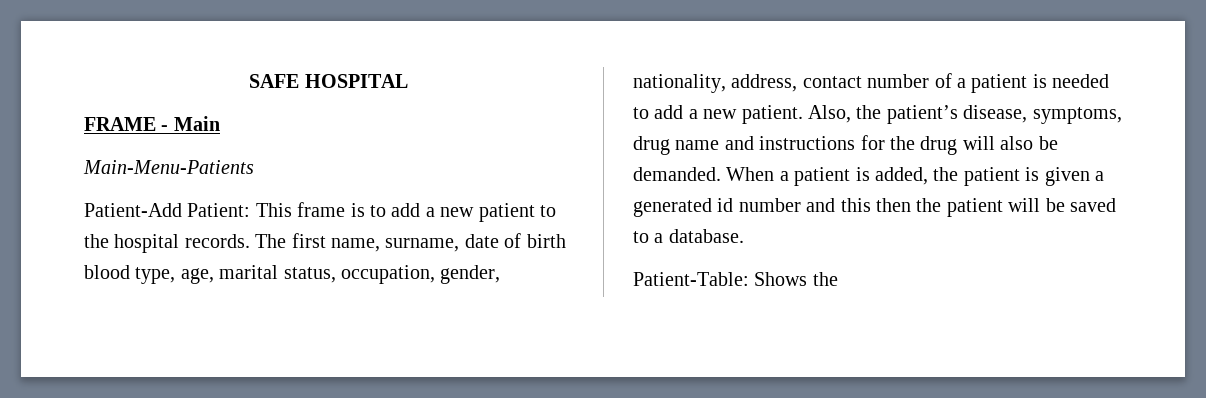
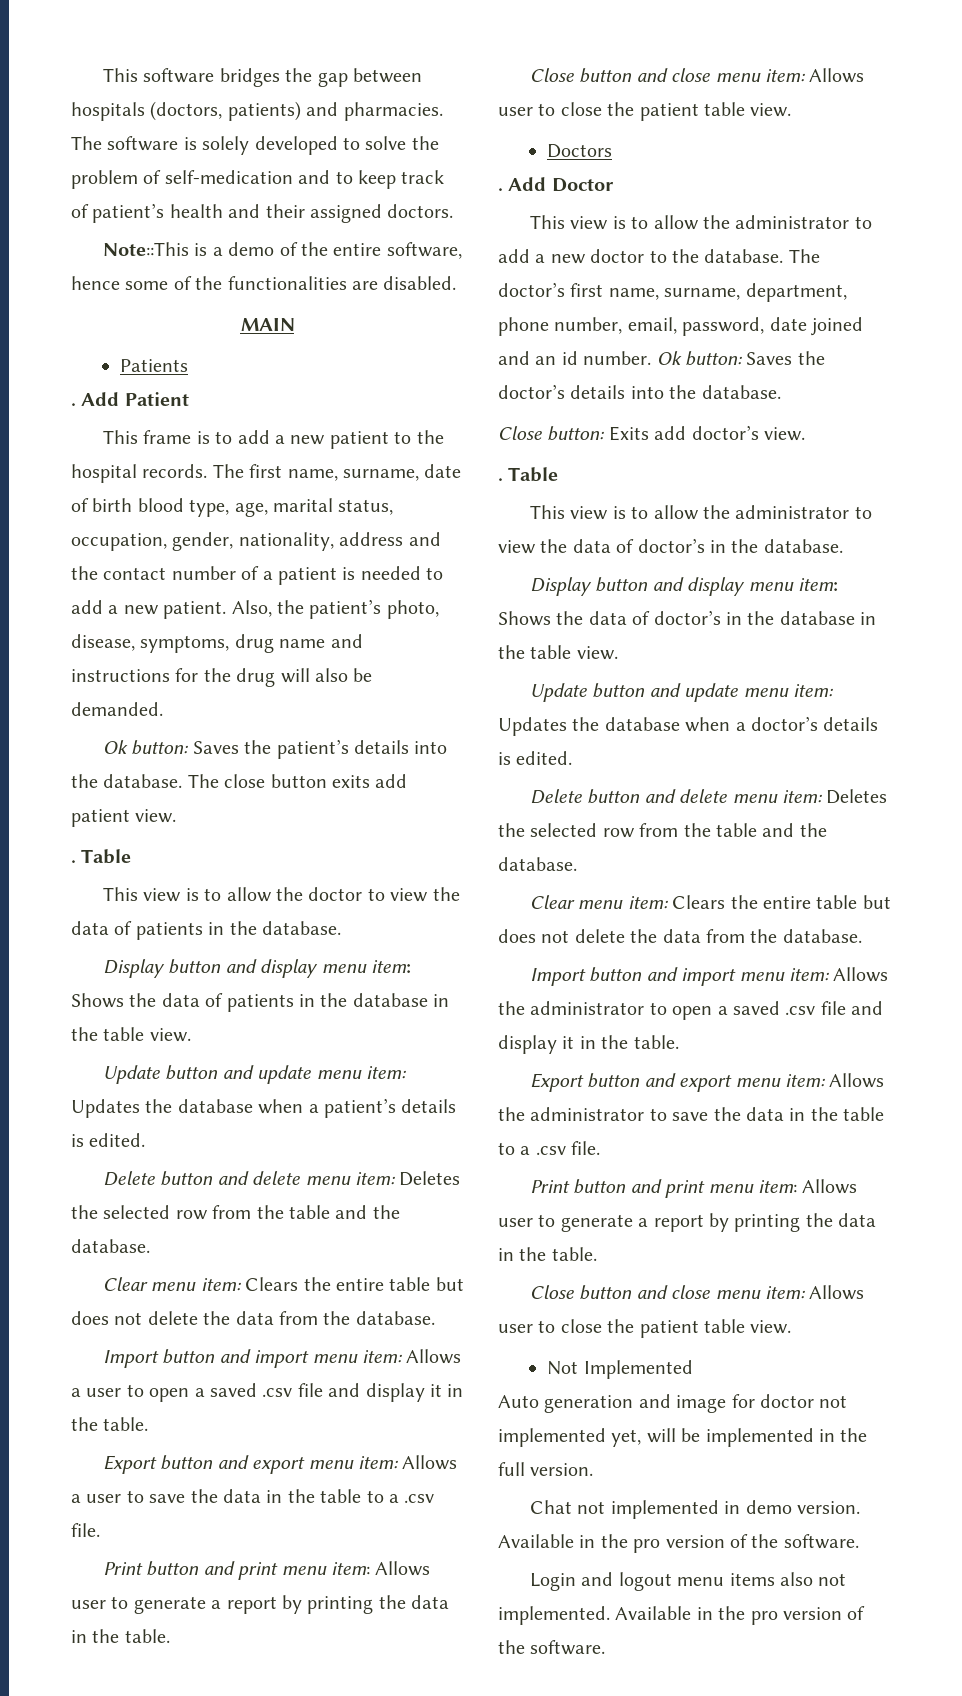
[249,74,408,88] [84,116,220,131] [83,160,254,174] [84,203,251,217] SAFE HOSPITAL // FRAME - Main // Main-Menu-Patients // Patient-Add Patient: -> [103,68,423,87] [71,101,443,121] [71,136,439,155] [71,170,445,189] [71,203,454,223] [103,242,462,259] [71,276,457,290] [240,318,295,331] [120,359,189,372] [71,392,189,406] This software bridges the gap between hospitals (doctors, patients) and pharmacies. The software is solely developed to solve the problem of self-medication and to keep track of patient’s health and their assigned doctors. // Note::This is a demo of the entire software, hence some of the functionalities are disabled. // MAIN // Patients // . Add Patient //
[731,74,798,92] address, -> [339,532,441,546] [71,566,98,580] address and the
(958, 114) none -> [386,600,439,619] photo,
[726,167,1104,186] [633,198,1116,217] [633,229,744,243] [633,272,838,286] When a patient is added, the patient is given a generated id number and this then the patient will be saved to a database. // Patient-Table: Shows the -> [103,739,448,759] [71,774,408,788] [71,809,177,827] [71,849,132,864] [103,887,460,902] [71,921,341,940] [103,959,412,978] [71,993,450,1012] [71,1027,191,1042] [103,1065,407,1084] [71,1098,457,1118] [71,1133,146,1147] [103,1171,461,1186] [71,1205,400,1220] [71,1239,150,1253] [103,1277,464,1291] [71,1311,435,1325] [103,1349,462,1368] [71,1383,464,1402] [71,1417,149,1431] [103,1455,458,1474] [71,1489,435,1503] [71,1523,100,1537] [103,1561,431,1580] [71,1595,450,1614] [71,1629,170,1643] [530,68,865,83] [498,102,792,121] [547,144,613,158] [498,177,614,192] [530,215,872,230] [498,249,820,264] [498,282,847,302] [498,317,863,336] [498,351,825,366] [498,384,781,399] [498,425,805,441] [498,467,559,482] [530,505,872,520] [498,538,843,554] [530,577,839,596] [498,610,877,626] [498,645,618,660] [530,683,834,702] [498,716,879,736] [498,751,573,765] [530,789,888,804] [498,823,827,838] [498,857,577,871] [530,895,891,909] [498,929,862,943] [530,967,889,986] [498,1001,884,1020] [498,1035,679,1054] [530,1073,885,1092] [498,1107,885,1121] [498,1141,601,1155] [530,1179,858,1198] [498,1213,877,1232] [498,1247,597,1261] [530,1285,865,1300] [498,1319,792,1338] [547,1360,693,1379] [498,1394,848,1413] [498,1428,868,1447] [498,1462,594,1476] [530,1500,861,1519] [498,1534,859,1553] [530,1572,847,1591] [498,1606,866,1625] [498,1640,606,1655] // Ok button: Saves the patient’s details into the database. The close button exits add patient view. // . Table // This view is to allow the doctor to view the data of patients in the database. // Display button and display menu item: Shows the data of patients in the database in the table view. // Update button and update menu item: Updates the database when a patient’s details is edited. // Delete button and delete menu item: Deletes the selected row from the table and the database. // Clear menu item: Clears the entire table but does not delete the data from the database. // Import button and import menu item: Allows a user to open a saved .csv file and display it in the table. // Export button and export menu item: Allows a user to save the data in the table to a .csv file. // Print button and print menu item: Allows user to generate a report by printing the data in the table. // Close button and close menu item: Allows user to close the patient table view. // Doctors // . Add Doctor // This view is to allow the administrator to add a new doctor to the database. The doctor’s first name, surname, department, phone number, email, password, date joined and an id number. Ok button: Saves the doctor’s details into the database. // Close button: Exits add doctor’s view. // . Table // This view is to allow the administrator to view the data of doctor’s in the database. // Display button and display menu item: Shows the data of doctor’s in the database in the table view. // Update button and update menu item: Updates the database when a doctor’s details is edited. // Delete button and delete menu item: Deletes the selected row from the table and the database. // Clear menu item: Clears the entire table but does not delete the data from the database. // Import button and import menu item: Allows the administrator to open a saved .csv file and display it in the table. // Export button and export menu item: Allows the administrator to save the data in the table to a .csv file. // Print button and print menu item: Allows user to generate a report by printing the data in the table. // Close button and close menu item: Allows user to close the patient table view. // Not Implemented // Auto generation and image for doctor not implemented yet, will be implemented in the full version. // Chat not implemented in demo version. Available in the pro version of the software. // Login and logout menu items also not implemented. Available in the pro version of the software.

